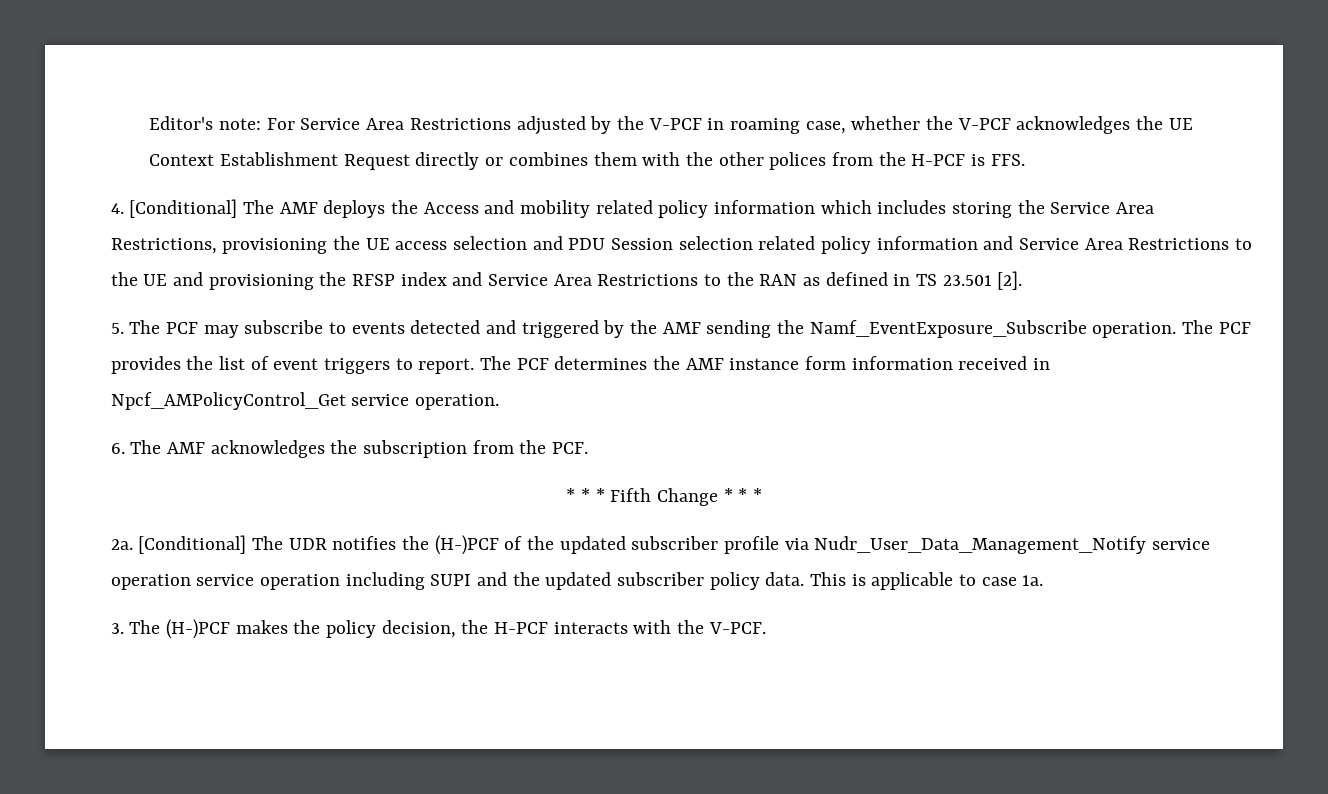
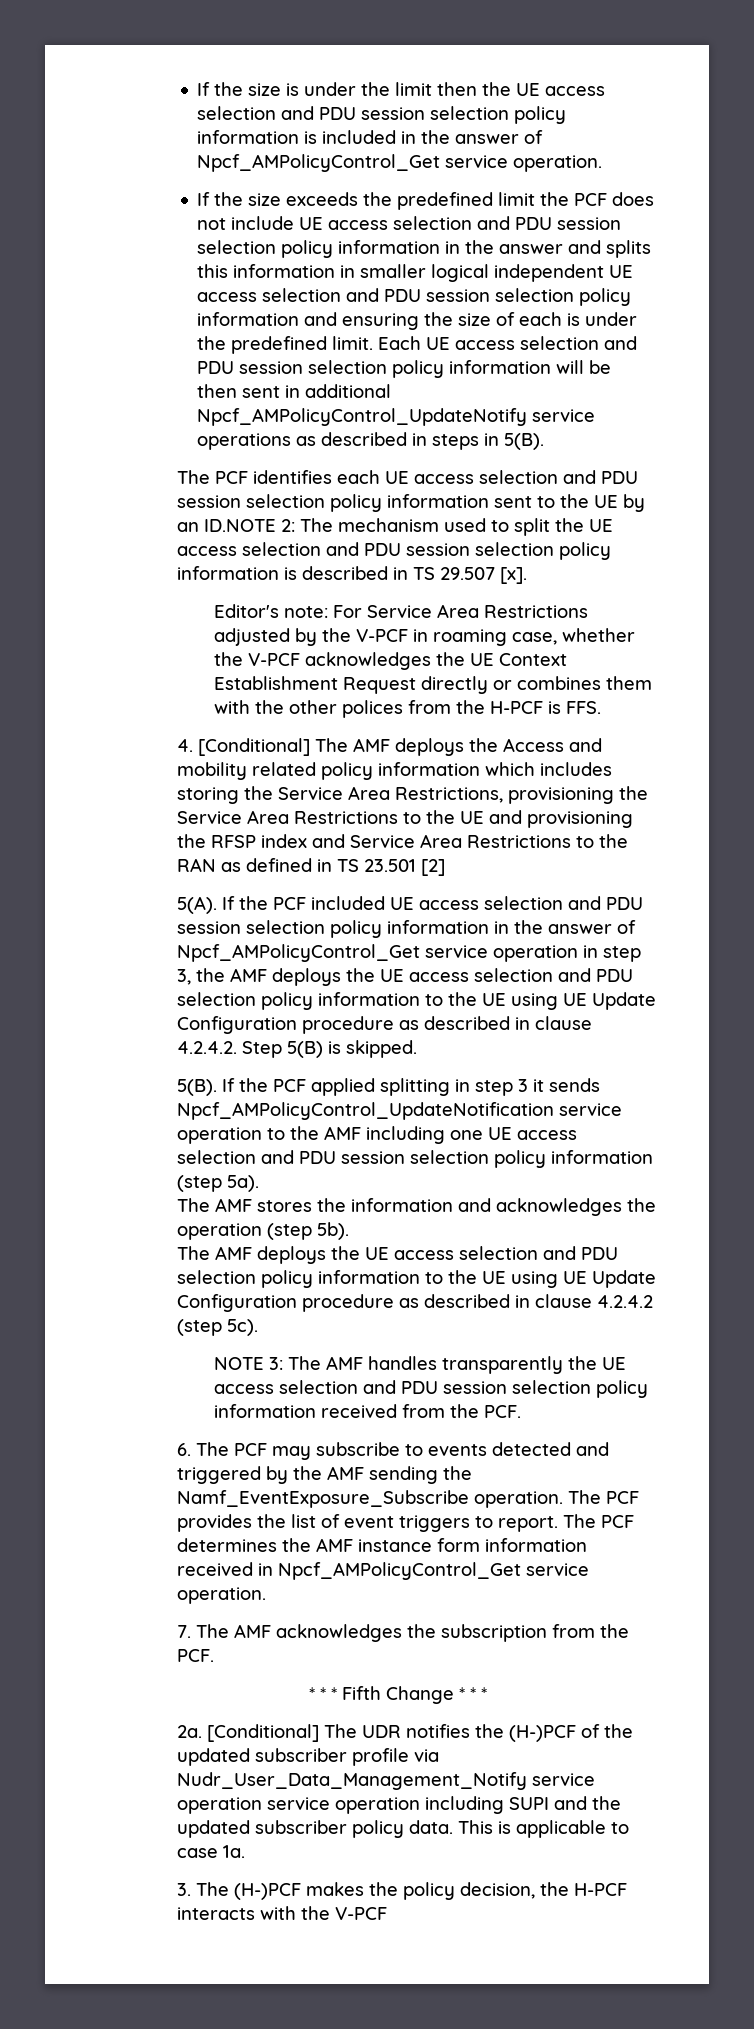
(149, 123) none -> [197,82,606,96] [197,106,567,124] [197,130,544,144] [197,154,603,172] [197,192,655,210] [197,216,622,230] [197,240,652,258] [197,264,634,282] [197,288,632,306] [197,312,638,330] [197,336,638,354] [197,360,612,378] [197,384,392,398] [197,408,596,426] [197,432,545,450] [176,470,638,484] [176,494,645,512] [176,518,613,536] [176,542,611,560] [176,566,527,584] If the size is under the limit then the UE access selection and PDU session selection policy information is included in the answer of Npcf_AMPolicyControl_Get service operation. // If the size exceeds the predefined limit the PCF does not include UE access selection and PDU session selection policy information in the answer and splits this information in smaller logical independent UE access selection and PDU session selection policy information and ensuring the size of each is under the predefined limit. Each UE access selection and PDU session selection policy information will be then sent in additional Npcf_AMPolicyControl_UpdateNotify service operations as described in steps in 5(B). // The PCF identifies each UE access selection and PDU session selection policy information sent to the UE by an ID.NOTE 2: The mechanism used to split the UE access selection and PDU session selection policy information is described in TS 29.507 [x]. //
[365,236,1014,254] UE access selection and PDU Session selection related policy information and -> (648, 793) none
[997,271,1023,290] [110,323,124,334] [2]. // 5. -> [420,859,445,876] [176,896,643,914] [176,920,636,938] [176,944,641,962] [176,968,633,986] [176,992,656,1010] [176,1016,592,1034] [176,1040,417,1058] [176,1078,600,1096] [176,1102,622,1120] [176,1126,577,1144] [176,1150,653,1168] [176,1175,259,1192] [176,1198,656,1216] [176,1222,349,1240] [176,1246,618,1264] [176,1270,656,1288] [176,1294,653,1312] [176,1319,258,1336] [213,1356,626,1374] [213,1380,648,1398] [213,1404,521,1418] [176,1443,191,1456] [2] // 5(A). If the PCF included UE access selection and PDU session selection policy information in the answer of Npcf_AMPolicyControl_Get service operation in step 3, the AMF deploys the UE access selection and PDU selection policy information to the UE using UE Update Configuration procedure as described in clause 4.2.4.2. Step 5(B) is skipped. // 5(B). If the PCF applied splitting in step 3 it sends Npcf_AMPolicyControl_UpdateNotification service operation to the AMF including one UE access selection and PDU session selection policy information (step 5a). // The AMF stores the information and acknowledges the operation (step 5b). // The AMF deploys the UE access selection and PDU selection policy information to the UE using UE Update Configuration procedure as described in clause 4.2.4.2 (step 5c). // NOTE 3: The AMF handles transparently the UE access selection and PDU session selection policy information received from the PCF. // 6.
[110,443,125,454] 6. -> [176,1625,191,1638] 7.
[708,622,766,634] V-PCF. -> [334,1907,387,1920] V-PCF

